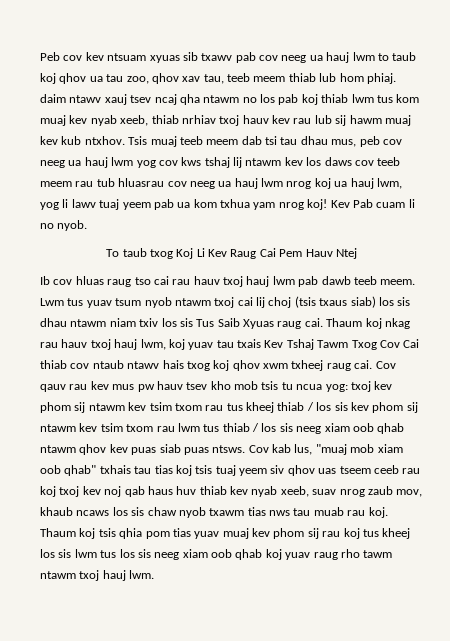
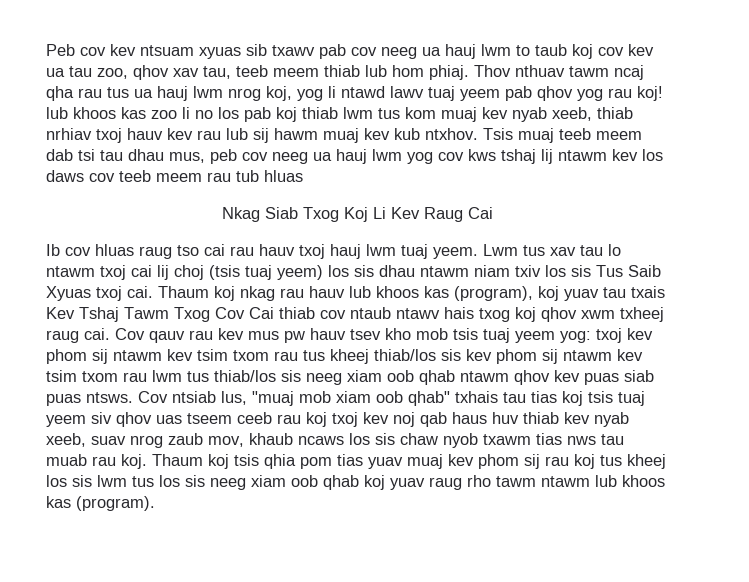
[59,73,87,84] qhov -> [598,44,654,56] cov kev
[40,94,240,105] daim ntawv xauj tsev ncaj qha ntawm -> [474,65,644,80] [46,86,663,101] [46,107,190,119] Thov nthuav tawm ncaj qha rau tus ua hauj lwm nrog koj, yog li ntawd lawv tuaj yeem pab qhov yog rau koj! lub khoos kas zoo li
[118,178,402,189] [40,199,415,210] [40,220,88,231] [106,248,173,259] hluasrau cov neeg ua hauj lwm nrog koj ua hauj lwm, yog li lawv tuaj yeem pab ua kom txhua yam nrog koj! Kev Pab cuam li no nyob. // To taub txog -> [264,170,303,182] [221,207,339,222] hluas // Nkag Siab Txog
[279,248,357,259] Pem Hauv Ntej -> (493, 213) none
[298,276,416,287] [40,297,172,308] pab dawb teeb meem. Lwm tus yuav tsum nyob -> [401,244,621,259] tuaj yeem. Lwm tus xav tau lo
[319,296,376,308] txaus siab) -> [245,265,323,280] tuaj yeem)
[277,321,302,329] raug -> [96,286,122,301] txoj
[90,339,166,350] txoj hauj lwm, -> [349,286,533,301] lub khoos kas (program),
[281,382,323,390] tu ncua -> [483,328,555,343] tuaj yeem
[277,402,332,411] thiab / los -> [374,349,436,361] thiab/los
[222,423,277,432] thiab / los -> [214,370,276,382] thiab/los
[272,444,291,453] kab -> [172,391,216,403] ntsiab
[79,570,155,581] txoj hauj lwm. -> [595,475,665,487] [46,496,155,511] lub khoos kas (program).

